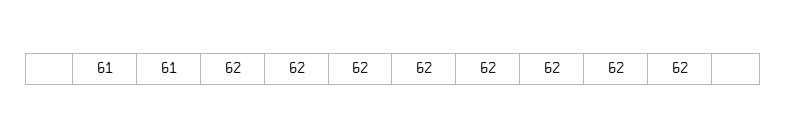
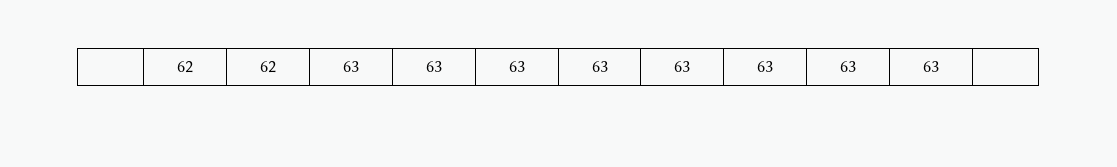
[96,62,113,73] [160,62,177,73] [224,62,241,73] [288,62,305,73] [352,62,368,73] [415,62,432,73] [479,62,496,73] [543,62,560,73] [607,62,624,73] [671,62,688,73] | 61 | 61 | 62 | 62 | 62 | 62 | 62 | 62 | 62 | 62 -> [177,61,193,73] [260,61,276,73] [343,61,359,72] [426,61,442,72] [509,61,525,72] [591,61,608,72] [674,61,690,72] [757,61,773,72] [840,61,856,72] [923,61,939,72] | 62 | 62 | 63 | 63 | 63 | 63 | 63 | 63 | 63 | 63

